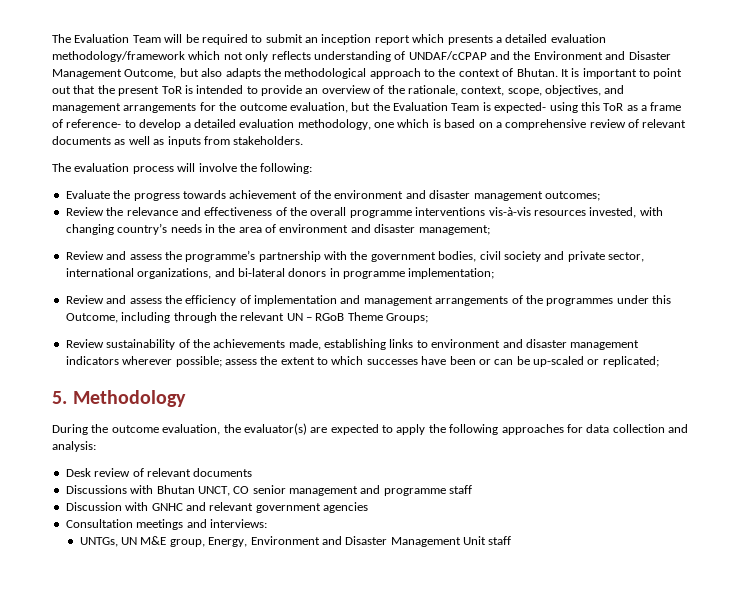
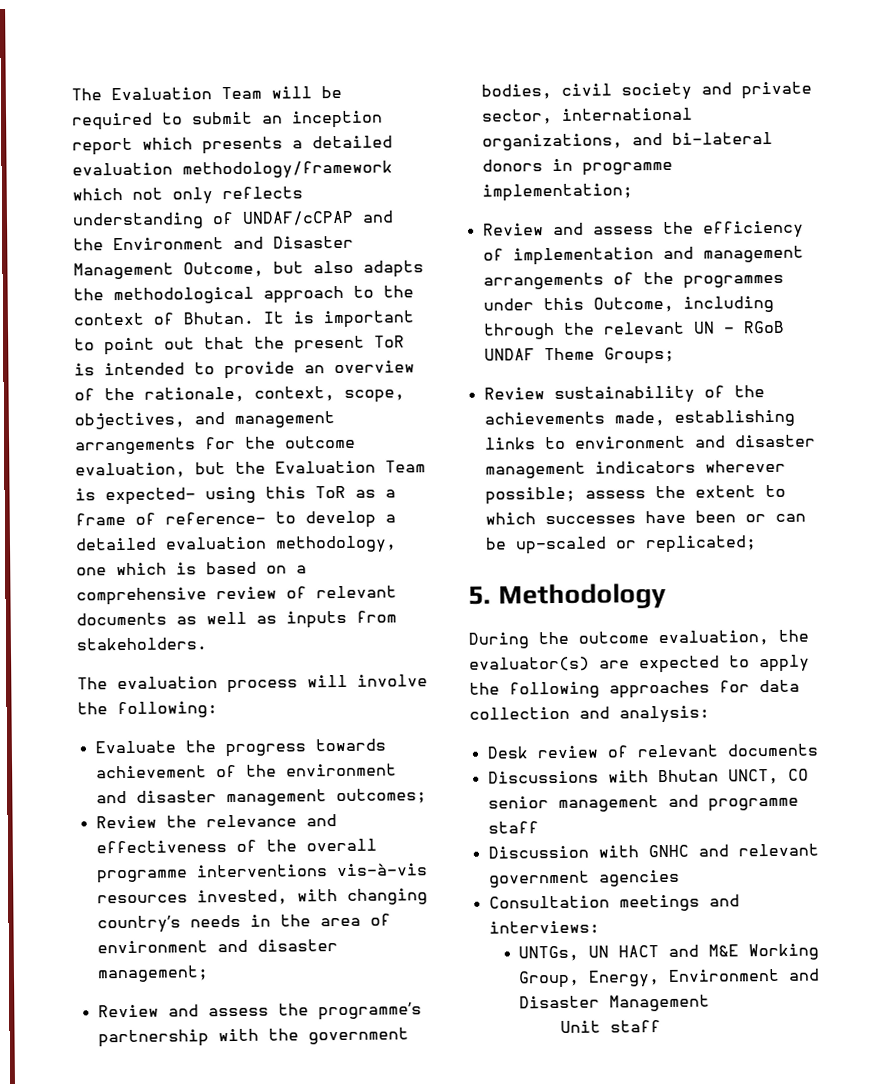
(345, 317) none -> [483,348,535,361] UNDAF
[140,536,205,547] M&E group, -> [617,943,819,961] [517,970,580,989] HACT and M&E Working Group,
(461, 542) none -> (710, 1003) //

